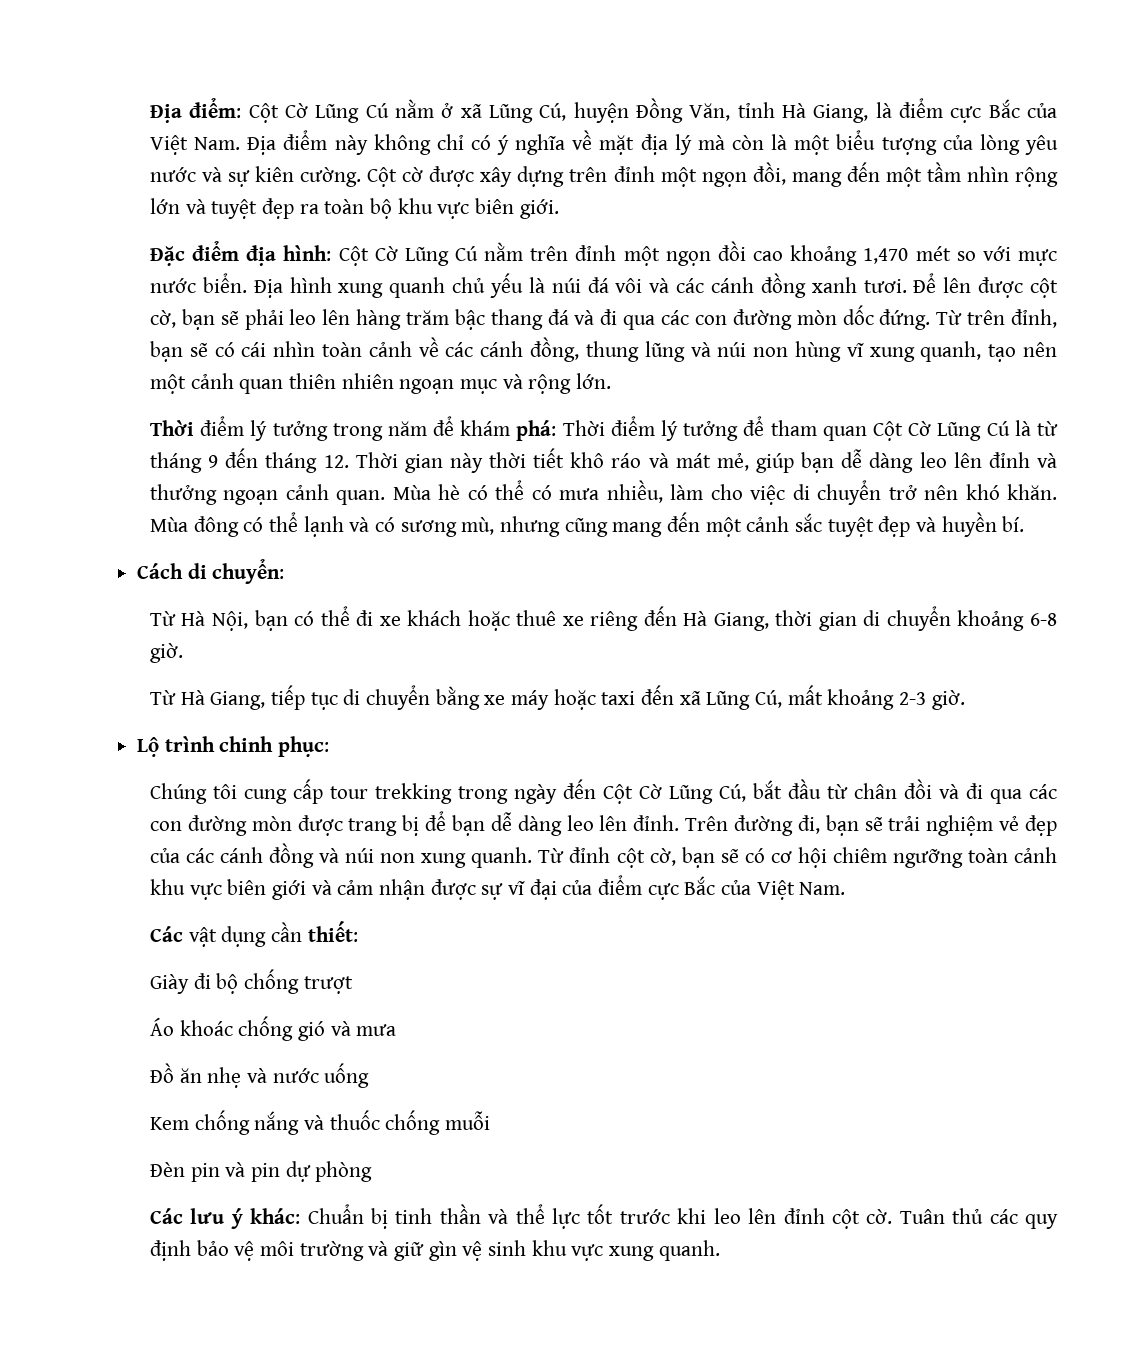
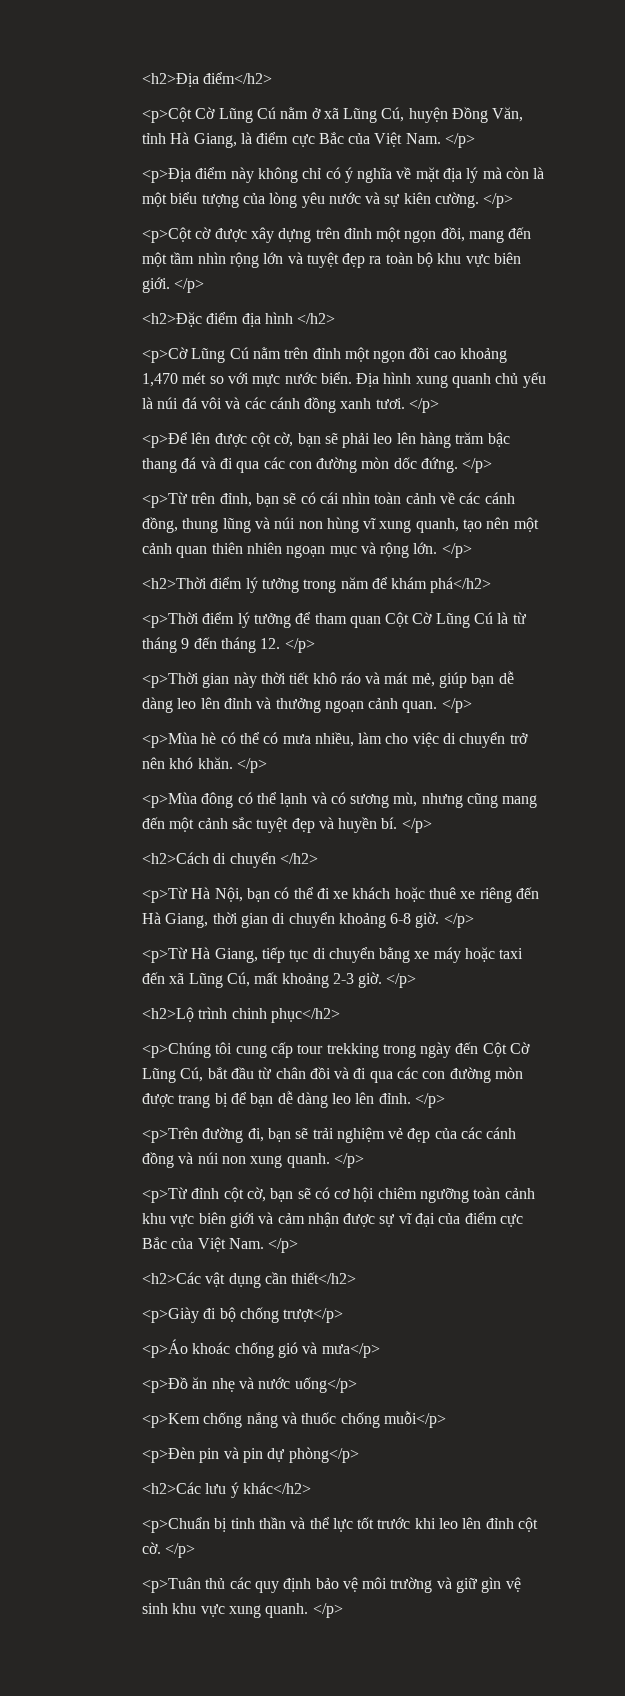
[149,98,279,123] Địa điểm: Cột -> [141,72,273,87] [141,107,192,123] <h2>Địa điểm</h2> // <p>Cột
[247,136,277,155] Địa -> [445,133,476,148] [141,168,191,183] </p> // <p>Địa
[367,167,398,187] Cột -> [483,193,514,208] [141,227,192,243] </p> // <p>Cột
[149,241,398,266] // Đặc điểm địa hình: Cột Cờ -> [174,278,205,293] [141,312,336,327] [141,347,188,363] </p> // <h2>Đặc điểm địa hình </h2> // <p>Cờ
[913,273,937,293] Để -> [409,398,440,413] [141,432,188,448] </p> // <p>Để
[936,310,963,325] Từ -> [462,458,493,473] [141,492,188,508] </p> // <p>Từ
[149,420,194,436] // Thời -> [441,543,472,558] [141,577,207,589] </p> // <h2>Thời
[516,420,605,441] phá: Thời -> [430,577,492,593] [141,612,199,628] phá</h2> // <p>Thời
[355,452,398,468] Thời -> [284,638,315,653] [141,672,199,688] </p> // <p>Thời
[392,485,431,500] Mùa -> [441,698,472,713] [141,732,197,748] </p> // <p>Mùa
[149,517,188,532] Mùa -> [236,758,267,773] [141,792,197,808] </p> // <p>Mùa
[137,559,285,584] [149,611,176,626] // Cách di chuyển: // Từ -> [401,818,432,833] [141,852,318,868] [141,887,188,903] </p> // <h2>Cách di chuyển </h2> // <p>Từ
[149,690,176,705] // Từ -> [443,913,474,928] [141,947,188,963] </p> // <p>Từ
[137,736,330,757] [149,783,207,804] // Lộ trình chinh phục: // Chúng -> [386,973,417,988] [141,1007,340,1023] [141,1042,211,1058] </p> // <h2>Lộ trình chinh phục</h2> // <p>Chúng
[685,816,729,831] Trên -> [415,1093,446,1108] [141,1127,198,1143] </p> // <p>Trên
[538,848,565,863] Từ -> [333,1153,364,1168] [141,1187,188,1203] </p> // <p>Từ
[149,926,183,942] // Các -> [268,1238,299,1253] [141,1272,201,1284] </p> // <h2>Các
[307,921,358,942] [149,974,189,994] thiết: // Giày -> [291,1272,357,1284] [141,1307,199,1323] thiết</h2> // <p>Giày
[303,976,353,994] [149,1017,174,1036] trượt // Áo -> [283,1308,344,1323] [141,1339,188,1358] trượt</p> // <p>Áo
[356,1024,397,1036] [149,1063,174,1083] mưa // Đồ -> [321,1343,380,1358] [141,1377,188,1393] mưa</p> // <p>Đồ
[324,1063,370,1088] [149,1117,189,1130] uống // Kem -> [294,1377,357,1393] [141,1413,200,1428] uống</p> // <p>Kem
[444,1111,490,1130] [149,1162,185,1177] muỗi // Đèn -> [383,1411,446,1428] [141,1447,195,1463] muỗi</p> // <p>Đèn
[315,1161,373,1182] [149,1204,364,1229] phòng // Các lưu ý khác: Chuẩn -> [288,1447,359,1463] [141,1482,311,1498] [141,1517,210,1533] phòng</p> // <h2>Các lưu ý khác</h2> // <p>Chuẩn
[899,1209,945,1224] Tuân -> [165,1543,196,1558] [141,1577,201,1593] </p> // <p>Tuân
(720, 1250) none -> [312,1603,343,1618] </p>

